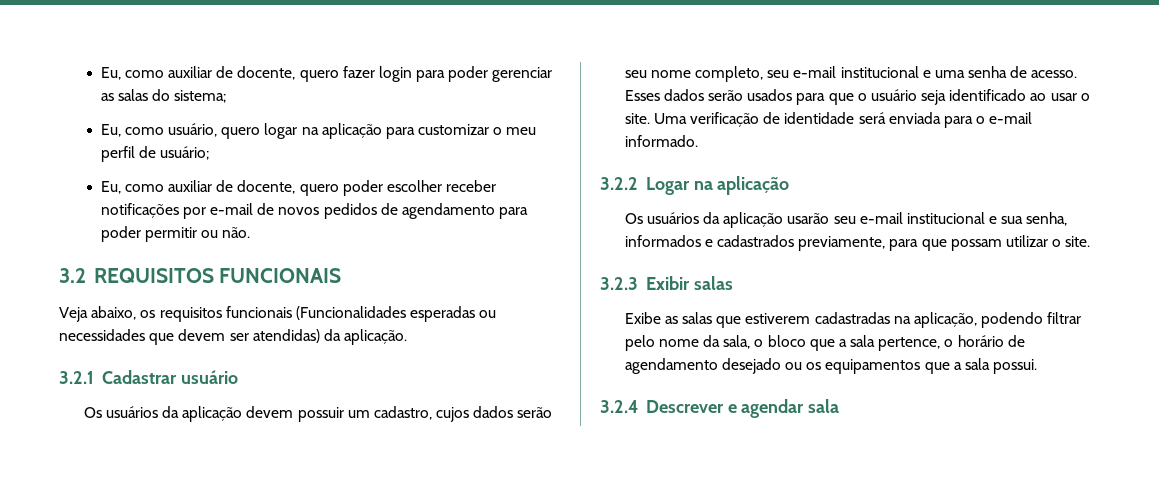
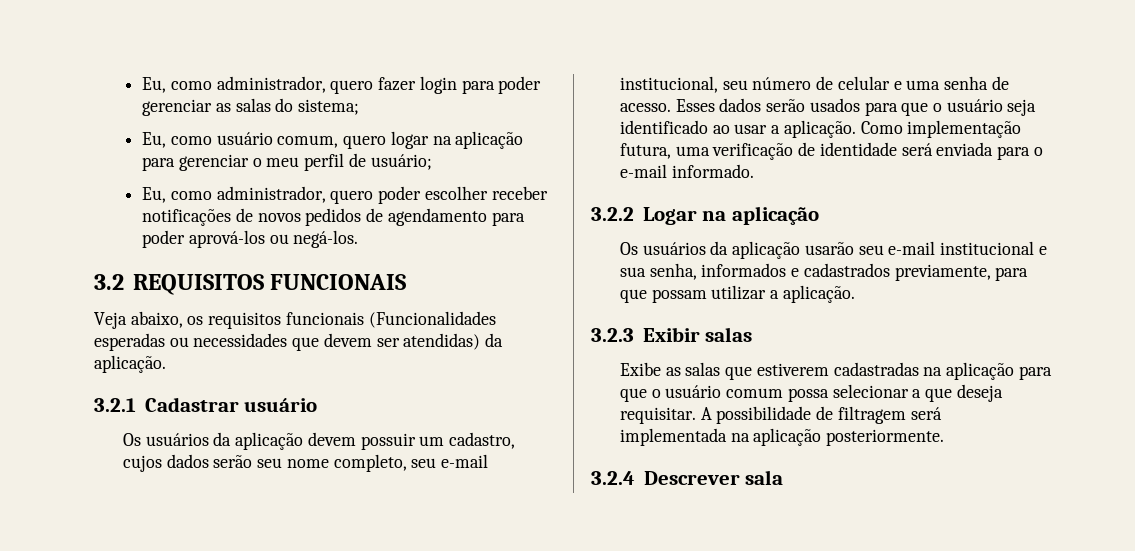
[100,66,296,80] Eu, como auxiliar de docente, -> [142,76,326,93] Eu, como administrador,
[167,123,217,137] usuário, -> [216,132,339,148] usuário comum,
[418,124,490,135] customizar -> [178,154,249,171] gerenciar
[167,180,296,194] auxiliar de docente, -> [216,186,326,203] administrador,
[182,203,253,219] por e-mail -> (232, 217) none
[144,227,251,242] permitir ou não. -> [188,230,359,248] aprová-los ou negá-los.
[840,66,919,78] institucional -> [619,76,890,93] institucional, seu número de celular
[1080,93,1090,101] [624,113,687,124] o site. Uma -> [771,120,1022,138] [619,143,710,159] a aplicação. Como implementação futura, uma
[1052,236,1091,247] o site. -> [770,285,855,303] a aplicação.
[913,312,1082,328] [624,335,1025,351] [624,358,1038,374] aplicação, podendo filtrar pelo nome da sala, o bloco que a sala pertence, o horário de agendamento desejado ou os equipamentos que a sala possui. -> [945,362,1052,380] [619,384,1003,402] [619,406,942,424] [619,428,945,446] aplicação para que o usuário comum possa selecionar a que deseja requisitar. A possibilidade de filtragem será implementada na aplicação posteriormente.
[727,399,805,418] e agendar -> (740, 478) none

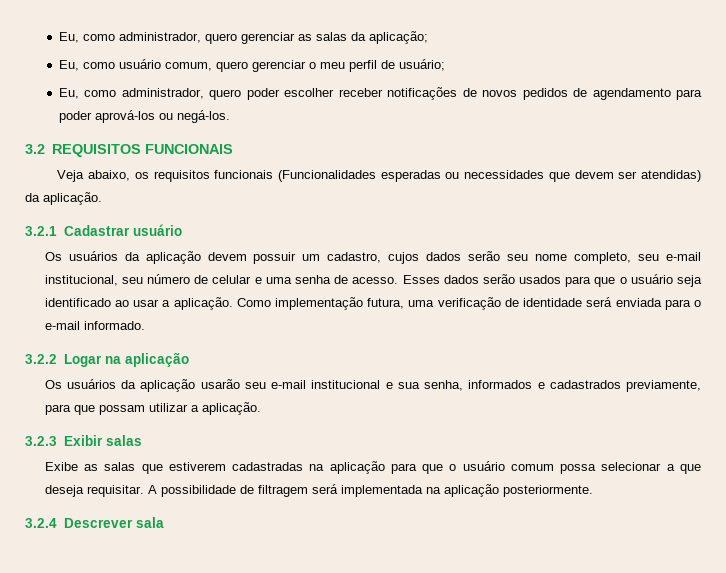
[142,76,542,94] Eu, como administrador, quero fazer login para poder -> [59,32,238,44] Eu, como administrador, quero
[275,98,360,115] do sistema; -> [351,31,429,44] da aplicação;
[390,131,524,149] [142,157,176,171] logar na aplicação para -> (249, 66) none

